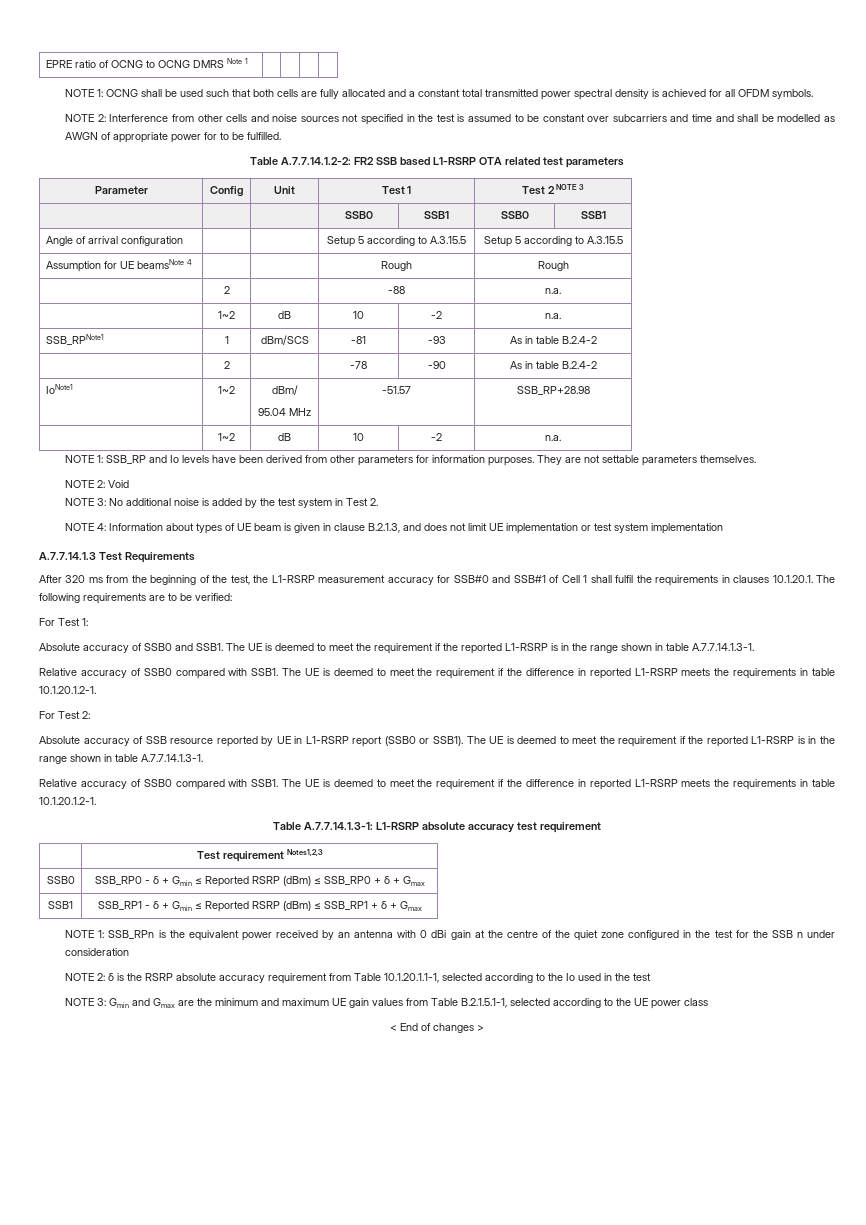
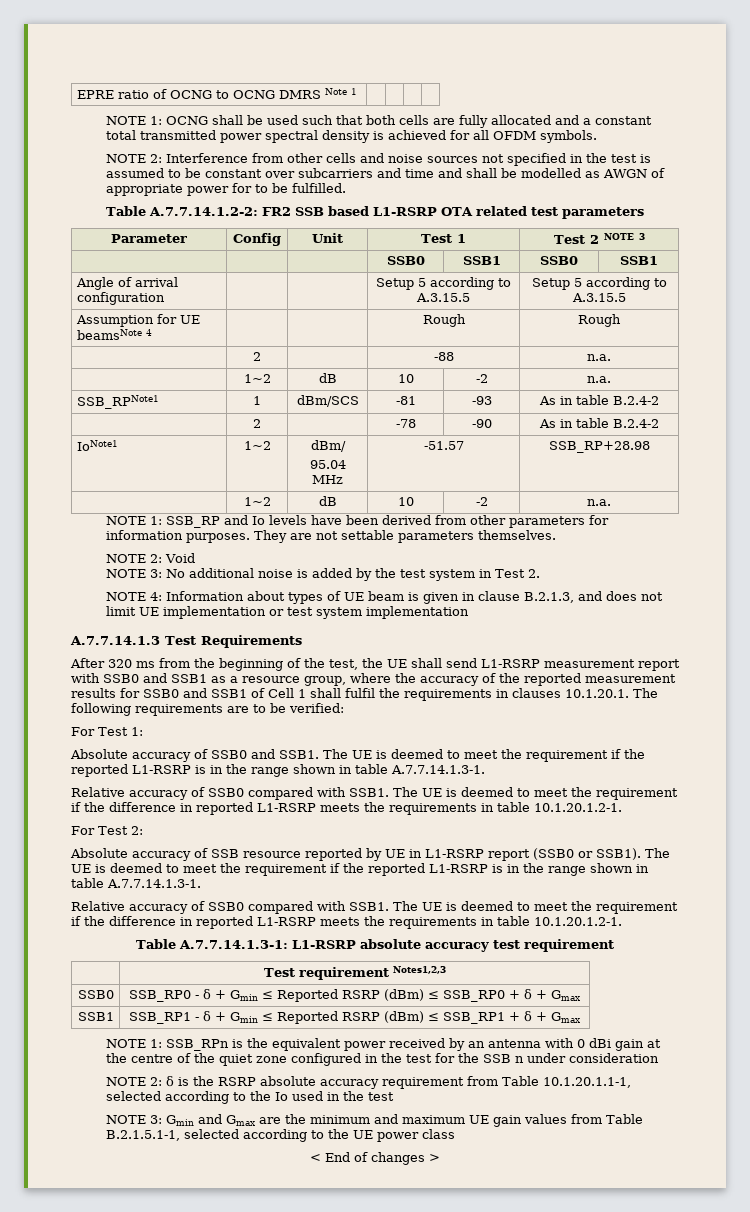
[271,575,546,585] L1-RSRP measurement accuracy for SSB#0 and SSB#1 -> [387,658,680,671] [71,673,676,686] [71,688,247,698] UE shall send L1-RSRP measurement report with SSB0 and SSB1 as a resource group, where the accuracy of the reported measurement results for SSB0 and SSB1

